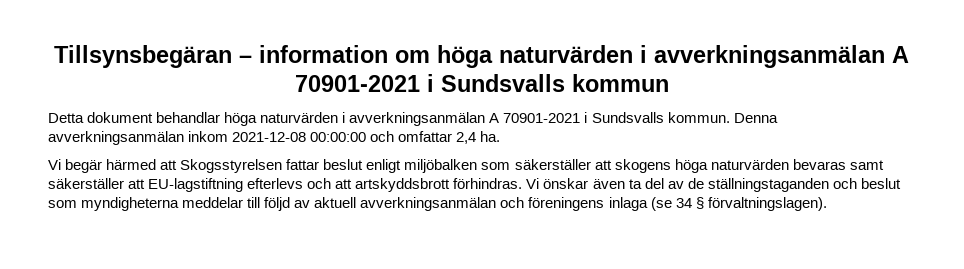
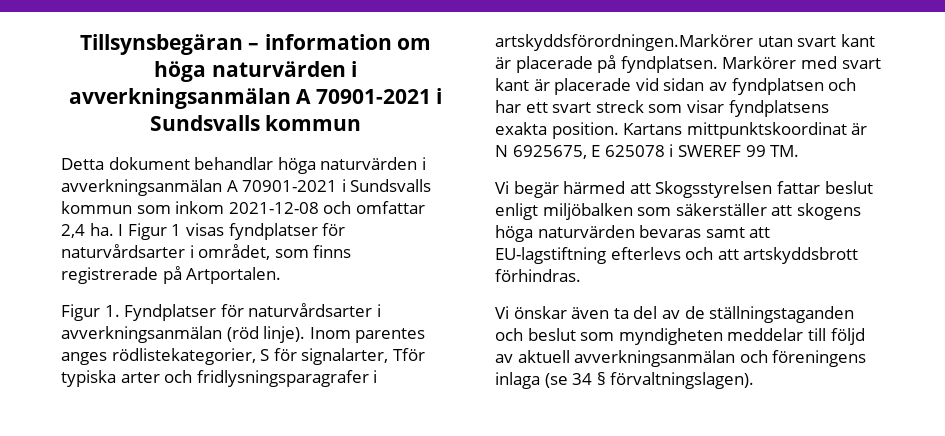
[667,112,778,123] [48,131,184,145] kommun. Denna avverkningsanmälan -> [61,201,171,214] kommun som
[310,132,367,142] 00:00:00 -> (319, 208) none
(501, 136) none -> [118,223,346,240] [61,244,352,260] [61,266,282,284] [61,303,381,321] [61,326,426,343] [61,348,425,365] [61,370,378,387] [495,34,875,51] [495,55,881,73] [495,78,857,95] [495,100,829,117] [495,122,868,139] [495,144,800,159] I Figur 1 visas fyndplatser för naturvårdsarter i området, som finns registrerade på Artportalen. // Figur 1. Fyndplatser för naturvårdsarter i avverkningsanmälan (röd linje). Inom parentes anges rödlistekategorier, S för signalarter, Tför typiska arter och fridlysningsparagrafer i artskyddsförordningen.Markörer utan svart kant är placerade på fyndplatsen. Markörer med svart kant är placerade vid sidan av fyndplatsen och har ett svart streck som visar fyndplatsens exakta position. Kartans mittpunktskoordinat är N 6925675, E 625078 i SWEREF 99 TM.
[48,178,124,189] säkerställer -> (745, 232) none
(523, 183) none -> (581, 275) //
[81,197,180,211] myndigheterna -> [618,328,723,345] myndigheten

